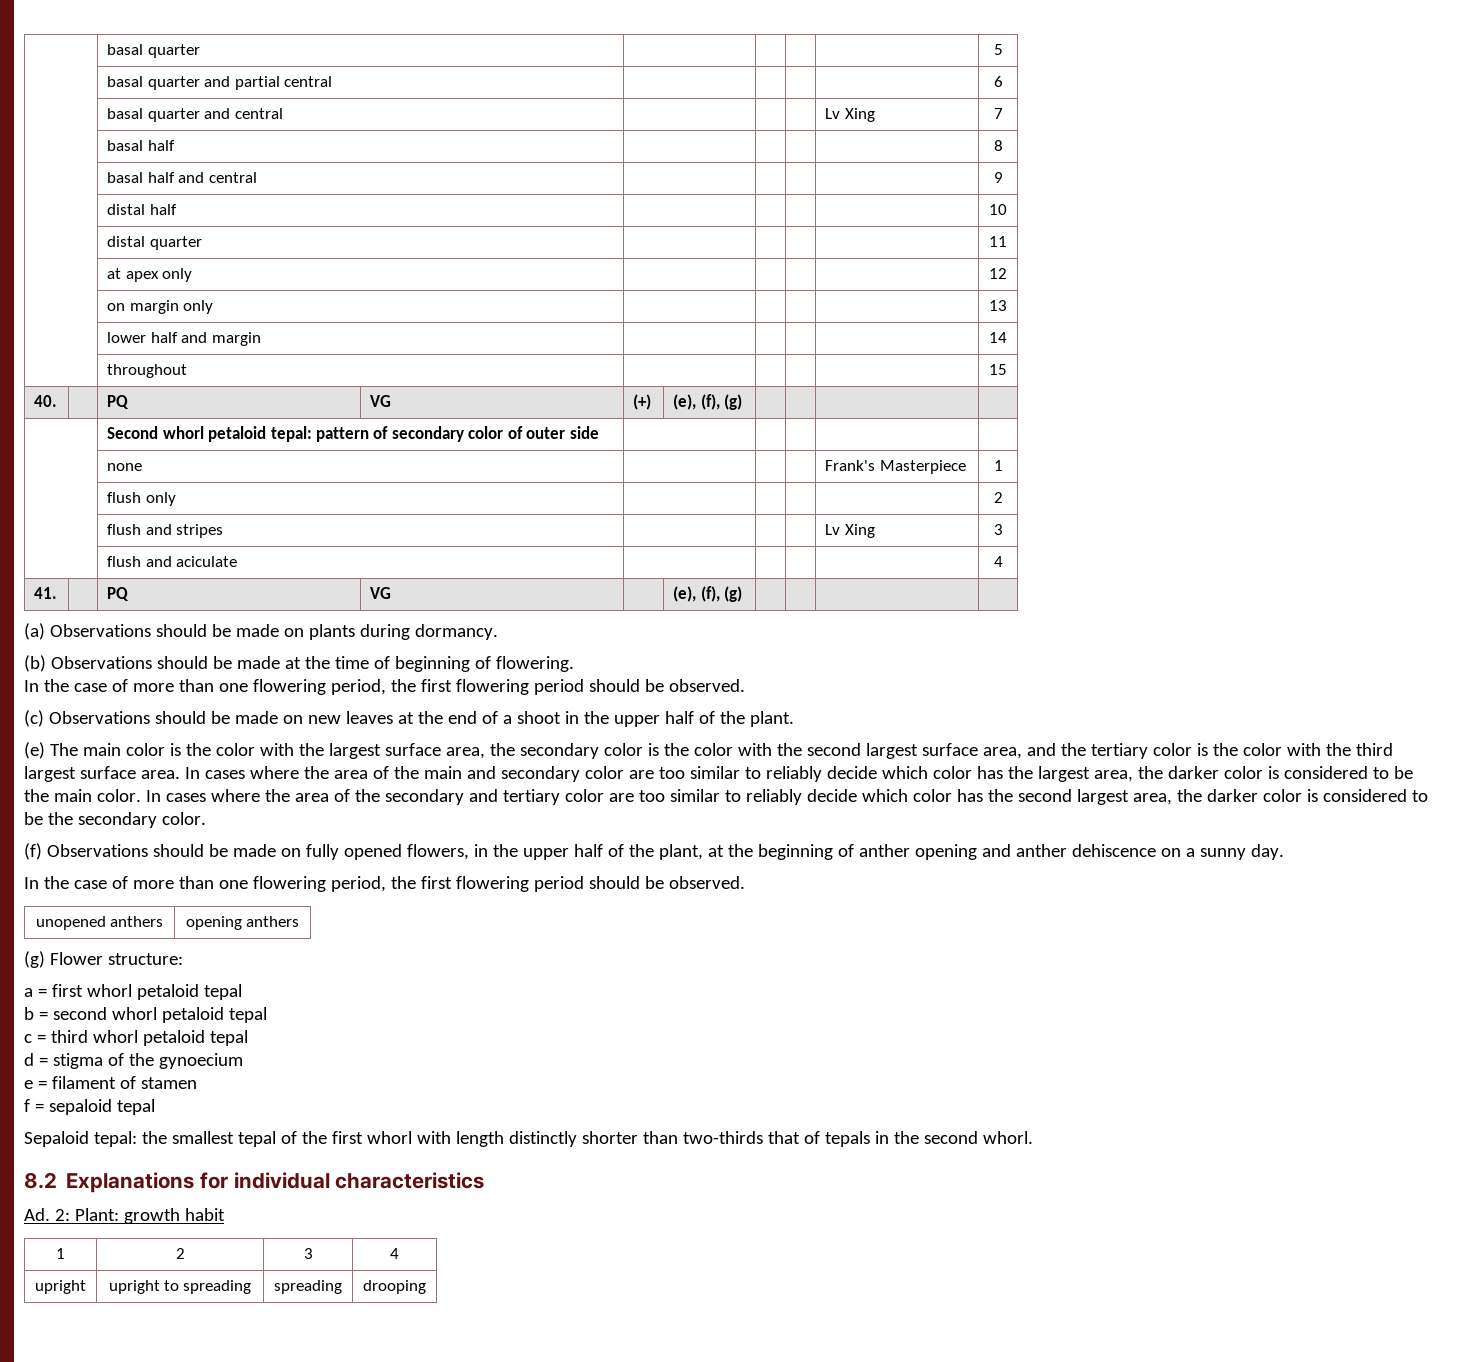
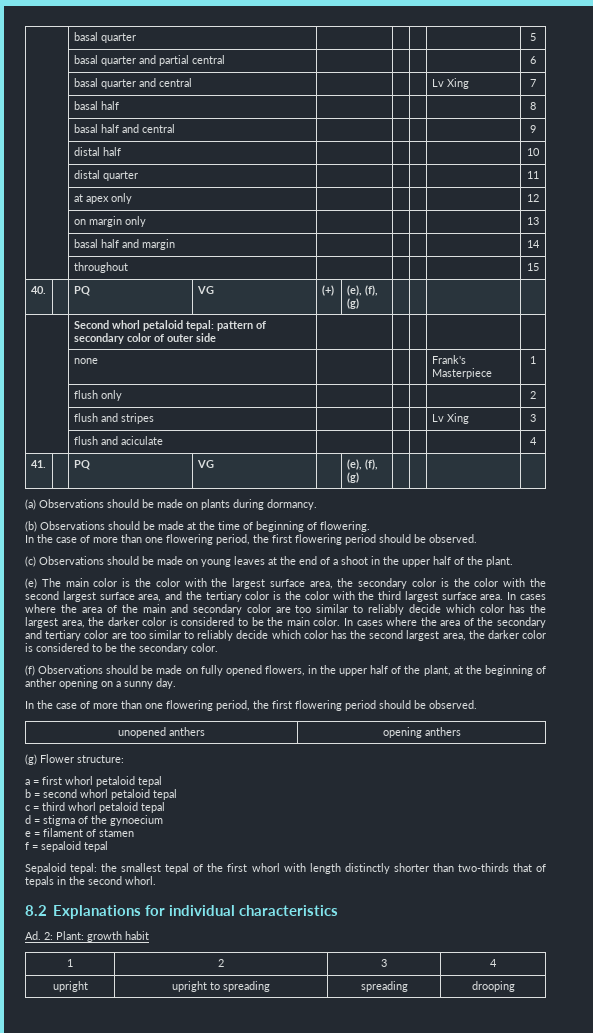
[107,332,147,343] lower -> [73,239,98,248] basal
[307,715,341,724] new -> [201,559,231,567] young
[981,844,1156,857] and anther dehiscence -> (98, 683) none

